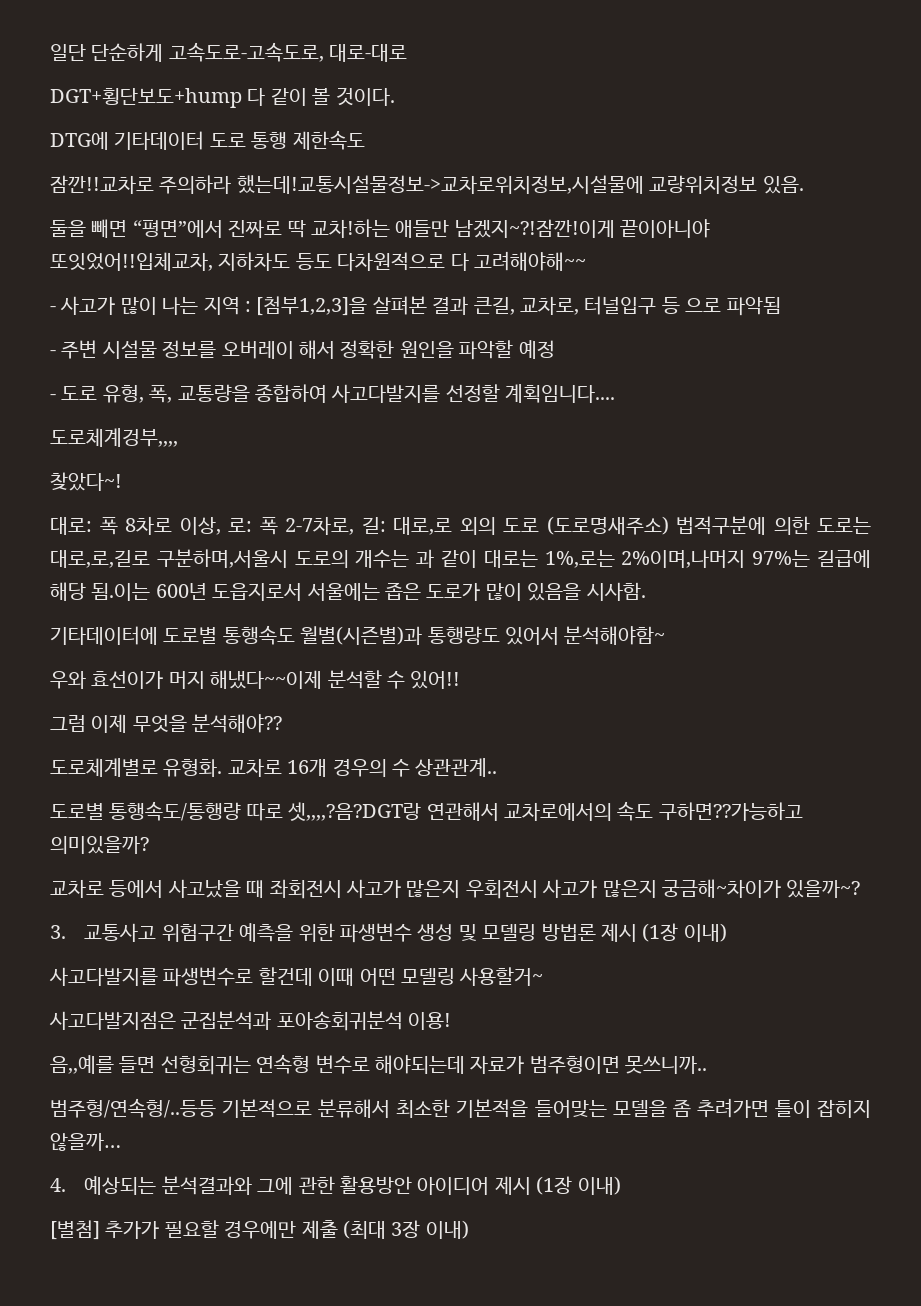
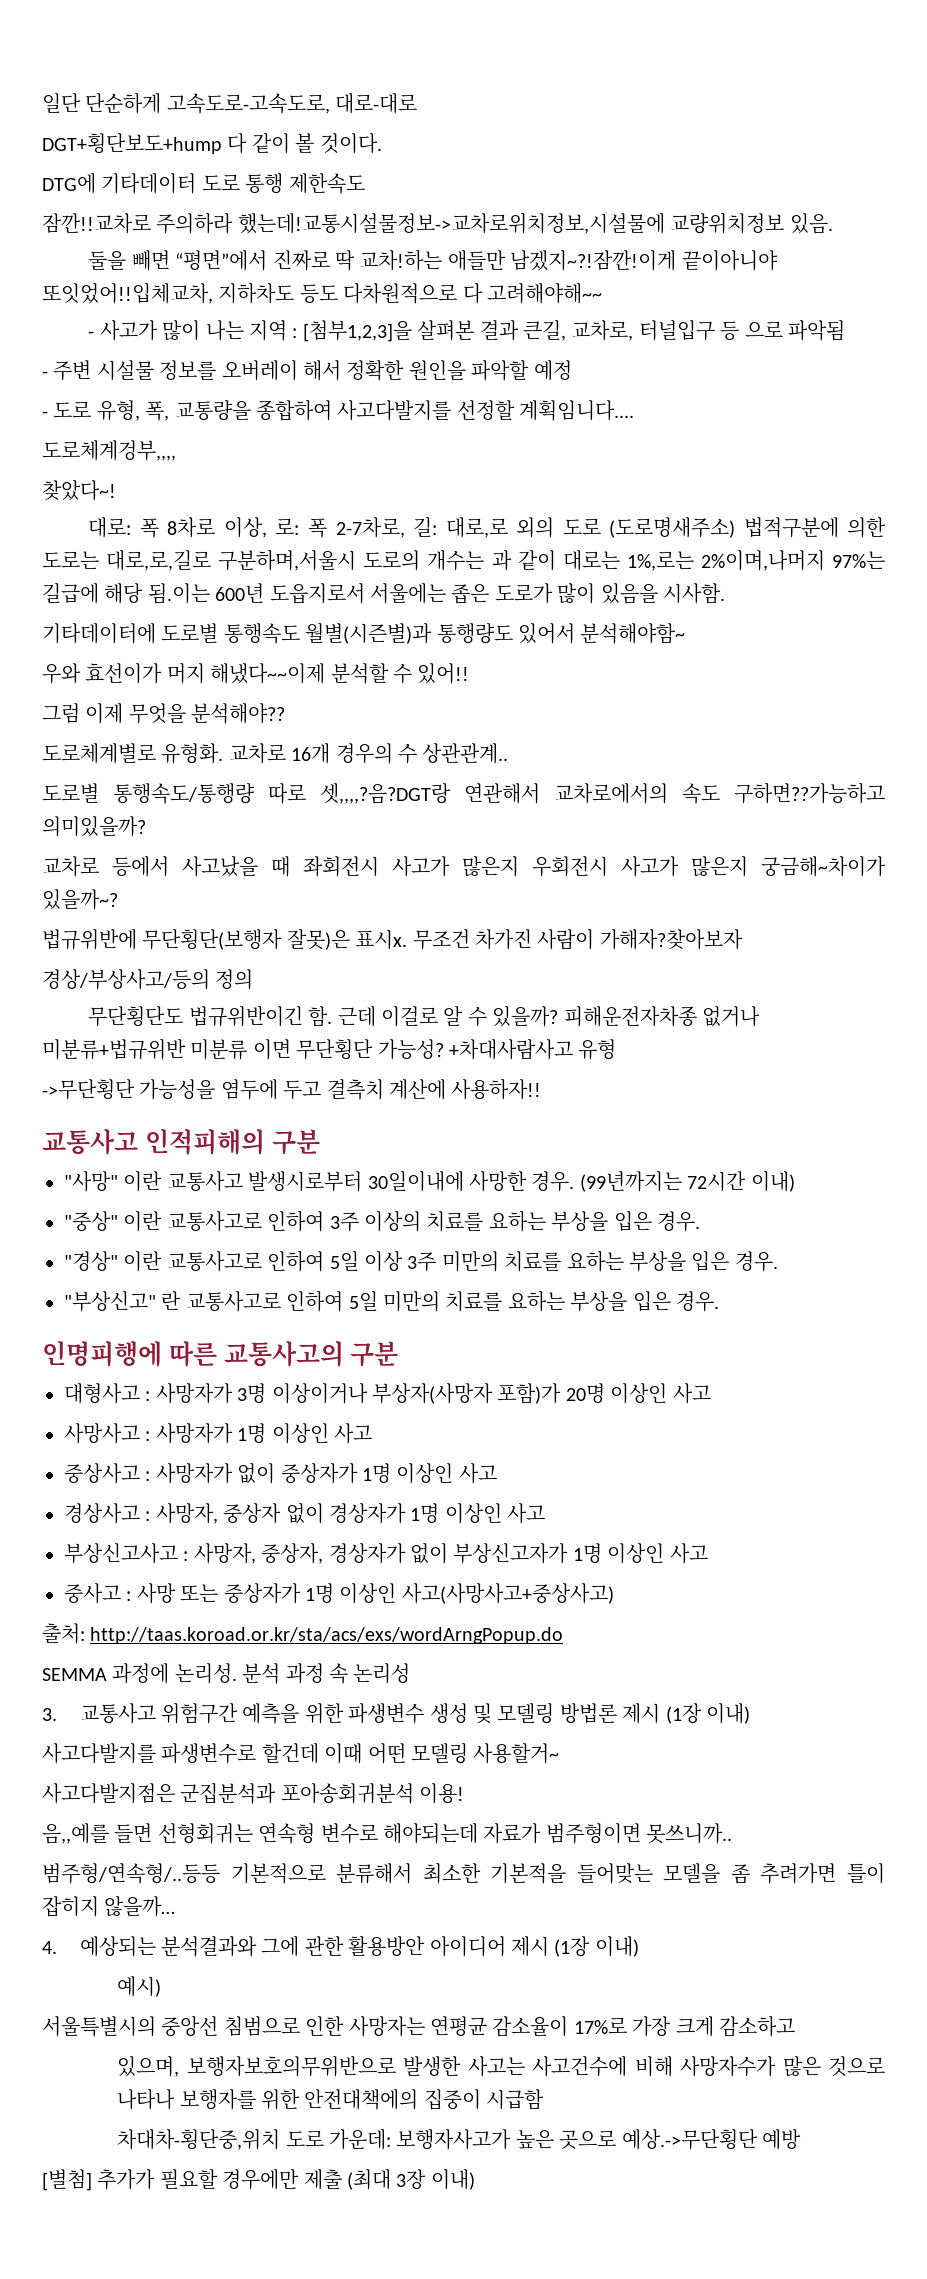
(861, 889) none -> [42,929,743,950] [42,969,254,990] [88,1006,761,1027] [42,1039,617,1060] [42,1079,542,1100] [42,1129,320,1155] [64,1171,795,1192] [64,1211,700,1232] [64,1251,778,1272] [64,1291,719,1312] [42,1341,399,1367] [64,1383,711,1404] [64,1423,372,1444] [64,1463,497,1484] [64,1503,546,1524] [64,1543,708,1564] [64,1583,614,1604] [42,1623,564,1644] [42,1663,411,1684] // 법규위반에 무단횡단(보행자 잘못)은 표시x. 무조건 차가진 사람이 가해자?찾아보자 // 경상/부상사고/등의 정의 // 무단횡단도 법규위반이긴 함. 근데 이걸로 알 수 있을까? 피해운전자차종 없거나 미분류+법규위반 미분류 이면 무단횡단 가능성? +차대사람사고 유형 // ->무단횡단 가능성을 염두에 두고 결측치 계산에 사용하자!! // 교통사고 인적피해의 구분 // "사망" 이란 교통사고 발생시로부터 30일이내에 사망한 경우. (99년까지는 72시간 이내) // "중상" 이란 교통사고로 인하여 3주 이상의 치료를 요하는 부상을 입은 경우. // "경상" 이란 교통사고로 인하여 5일 이상 3주 미만의 치료를 요하는 부상을 입은 경우. // "부상신고" 란 교통사고로 인하여 5일 미만의 치료를 요하는 부상을 입은 경우. // 인명피행에 따른 교통사고의 구분 // 대형사고 : 사망자가 3명 이상이거나 부상자(사망자 포함)가 20명 이상인 사고 // 사망사고 : 사망자가 1명 이상인 사고 // 중상사고 : 사망자가 없이 중상자가 1명 이상인 사고 // 경상사고 : 사망자, 중상자 없이 경상자가 1명 이상인 사고 // 부상신고사고 : 사망자, 중상자, 경상자가 없이 부상신고자가 1명 이상인 사고 // 중사고 : 사망 또는 중상자가 1명 이상인 사고(사망사고+중상사고) // 출처: http://taas.koroad.or.kr/sta/acs/exs/wordArngPopup.do // SEMMA 과정에 논리성. 분석 과정 속 논리성
(621, 1185) none -> [117,1976,162,1997] [42,2016,795,2037] [117,2056,885,2077] [117,2089,545,2110] [117,2129,801,2150] // 예시) // 서울특별시의 중앙선 침범으로 인한 사망자는 연평균 감소율이 17%로 가장 크게 감소하고 // 있으며, 보행자보호의무위반으로 발생한 사고는 사고건수에 비해 사망자수가 많은 것으로 나타나 보행자를 위한 안전대책에의 집중이 시급함 // 차대차-횡단중,위치 도로 가운데: 보행자사고가 높은 곳으로 예상.->무단횡단 예방

